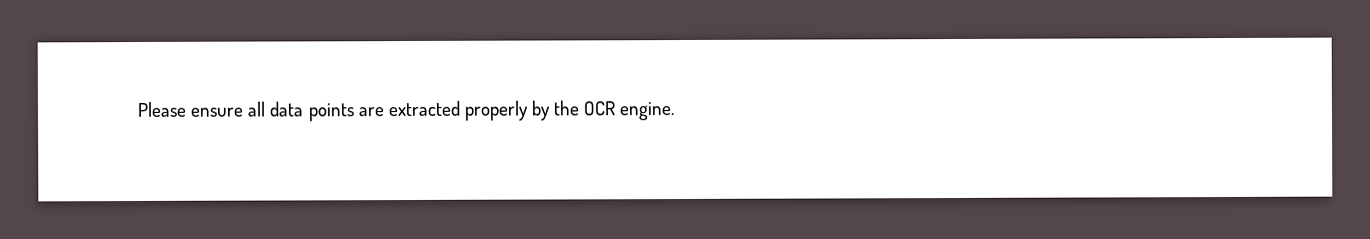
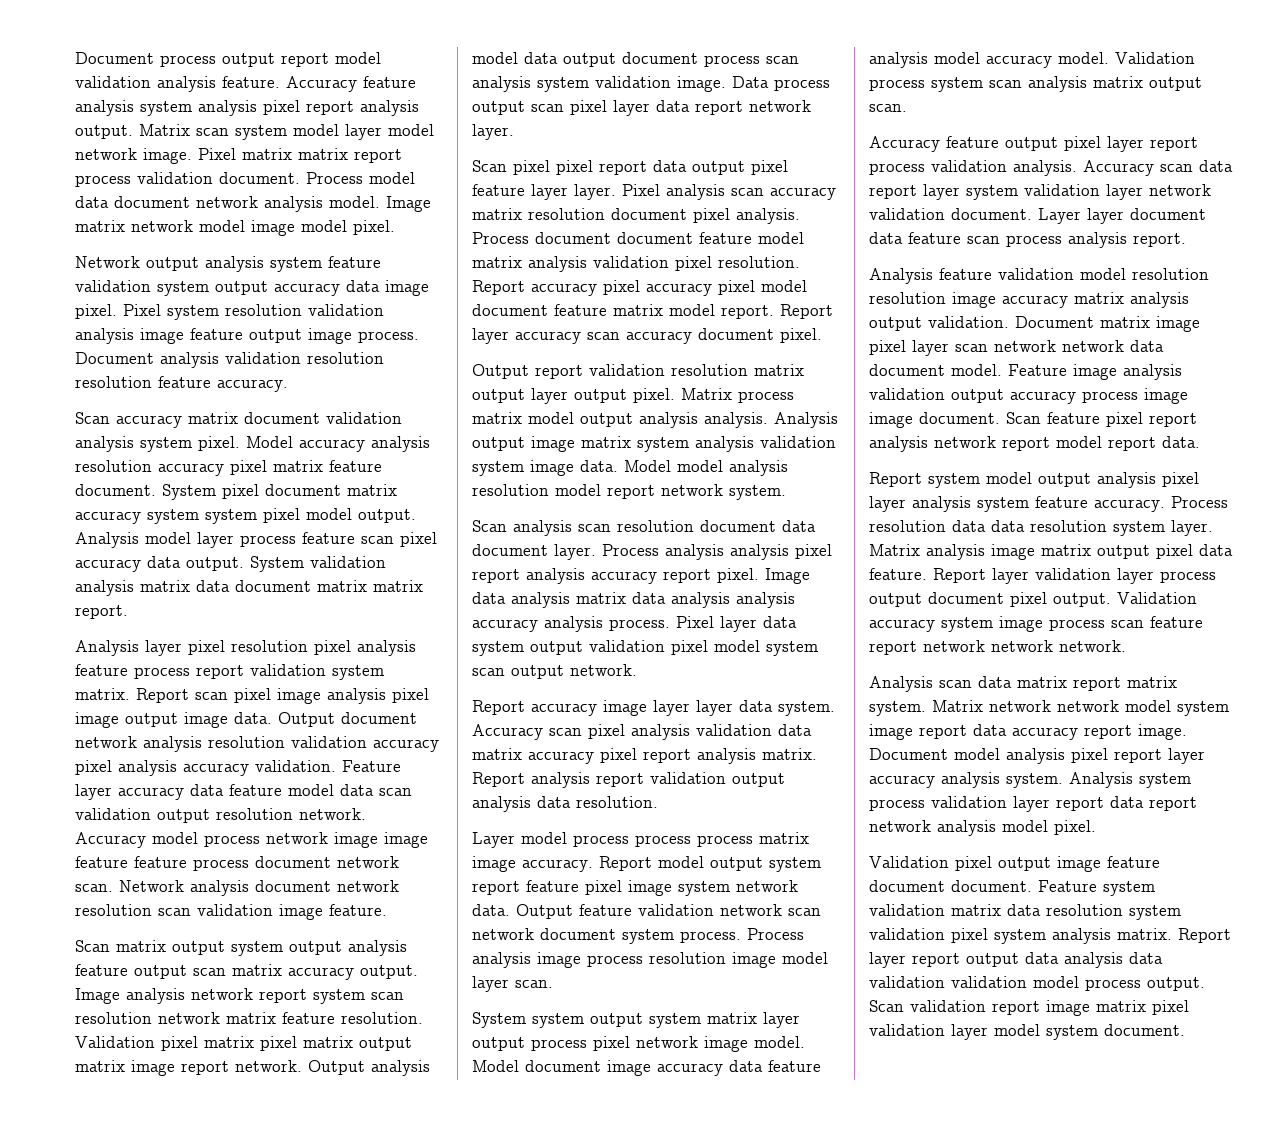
[137,100,676,122] Please ensure all data points are extracted properly by the OCR engine. -> [75,52,381,67] [75,76,416,92] [75,100,419,116] [75,124,434,140] [75,148,402,164] [75,172,415,187] [75,196,431,212] [75,220,395,236] [75,256,381,272] [75,280,429,296] [75,304,384,320] [75,328,419,344] [75,352,384,368] [75,376,288,392] [75,412,402,428] [75,436,430,452] [75,460,382,476] [75,484,397,500] [75,508,416,524] [75,532,437,548] [75,556,386,572] [75,580,423,596] [75,605,128,619] [75,640,416,656] [75,664,384,680] [75,688,429,704] [75,712,417,728] [75,736,439,752] [75,760,401,776] [75,784,412,800] [75,808,366,823] [75,832,428,848] [75,856,399,871] [75,880,399,896] [75,904,387,920] [75,940,407,956] [75,964,418,980] [75,988,404,1004] [75,1012,423,1024] [75,1036,412,1051] [75,1060,430,1076] [472,52,799,67] [472,76,830,92] [472,100,811,116] [472,124,514,140] [472,160,788,175] [472,184,836,200] [472,208,800,224] [472,232,804,244] [472,256,800,272] [472,280,807,296] [472,304,833,319] [472,328,822,344] [472,364,804,379] [472,388,794,404] [472,412,838,428] [472,436,836,452] [472,460,788,476] [472,484,786,500] [472,520,816,536] [472,544,832,560] [472,568,810,584] [472,592,795,608] [472,616,797,632] [472,640,818,656] [472,664,637,679] [472,700,835,716] [472,724,812,740] [472,748,817,764] [472,772,785,788] [472,796,658,812] [472,832,809,848] [472,856,821,872] [472,880,798,896] [472,904,821,919] [472,928,804,944] [472,952,828,968] [472,976,553,992] [472,1012,800,1028] [472,1036,805,1052] [472,1060,821,1076] [869,52,1195,68] [869,76,1202,92] [869,104,907,112] [869,136,1198,152] [869,160,1233,176] [869,184,1211,200] [869,208,1206,224] [869,232,1186,248] [869,268,1209,284] [869,292,1189,308] [869,316,1200,332] [869,340,1164,356] [869,364,1182,380] [869,388,1188,404] [869,412,1197,428] [869,436,1200,452] [869,472,1199,488] [869,496,1228,512] [869,520,1213,536] [869,544,1233,560] [869,568,1216,584] [869,592,1197,607] [869,616,1203,632] [869,640,1126,655] [869,676,1177,692] [869,700,1229,716] [869,724,1187,740] [869,748,1205,764] [869,772,1191,788] [869,796,1197,812] [869,820,1096,836] [869,856,1160,872] [869,880,1155,896] [869,904,1181,920] [869,928,1231,944] [869,952,1163,968] [869,976,1205,991] [869,1000,1189,1016] [869,1024,1185,1040] Document process output report model validation analysis feature. Accuracy feature analysis system analysis pixel report analysis output. Matrix scan system model layer model network image. Pixel matrix matrix report process validation document. Process model data document network analysis model. Image matrix network model image model pixel. // Network output analysis system feature validation system output accuracy data image pixel. Pixel system resolution validation analysis image feature output image process. Document analysis validation resolution resolution feature accuracy. // Scan accuracy matrix document validation analysis system pixel. Model accuracy analysis resolution accuracy pixel matrix feature document. System pixel document matrix accuracy system system pixel model output. Analysis model layer process feature scan pixel accuracy data output. System validation analysis matrix data document matrix matrix report. // Analysis layer pixel resolution pixel analysis feature process report validation system matrix. Report scan pixel image analysis pixel image output image data. Output document network analysis resolution validation accuracy pixel analysis accuracy validation. Feature layer accuracy data feature model data scan validation output resolution network. Accuracy model process network image image feature feature process document network scan. Network analysis document network resolution scan validation image feature. // Scan matrix output system output analysis feature output scan matrix accuracy output. Image analysis network report system scan resolution network matrix feature resolution. Validation pixel matrix pixel matrix output matrix image report network. Output analysis model data output document process scan analysis system validation image. Data process output scan pixel layer data report network layer. // Scan pixel pixel report data output pixel feature layer layer. Pixel analysis scan accuracy matrix resolution document pixel analysis. Process document document feature model matrix analysis validation pixel resolution. Report accuracy pixel accuracy pixel model document feature matrix model report. Report layer accuracy scan accuracy document pixel. // Output report validation resolution matrix output layer output pixel. Matrix process matrix model output analysis analysis. Analysis output image matrix system analysis validation system image data. Model model analysis resolution model report network system. // Scan analysis scan resolution document data document layer. Process analysis analysis pixel report analysis accuracy report pixel. Image data analysis matrix data analysis analysis accuracy analysis process. Pixel layer data system output validation pixel model system scan output network. // Report accuracy image layer layer data system. Accuracy scan pixel analysis validation data matrix accuracy pixel report analysis matrix. Report analysis report validation output analysis data resolution. // Layer model process process process matrix image accuracy. Report model output system report feature pixel image system network data. Output feature validation network scan network document system process. Process analysis image process resolution image model layer scan. // System system output system matrix layer output process pixel network image model. Model document image accuracy data feature analysis model accuracy model. Validation process system scan analysis matrix output scan. // Accuracy feature output pixel layer report process validation analysis. Accuracy scan data report layer system validation layer network validation document. Layer layer document data feature scan process analysis report. // Analysis feature validation model resolution resolution image accuracy matrix analysis output validation. Document matrix image pixel layer scan network network data document model. Feature image analysis validation output accuracy process image image document. Scan feature pixel report analysis network report model report data. // Report system model output analysis pixel layer analysis system feature accuracy. Process resolution data data resolution system layer. Matrix analysis image matrix output pixel data feature. Report layer validation layer process output document pixel output. Validation accuracy system image process scan feature report network network network. // Analysis scan data matrix report matrix system. Matrix network network model system image report data accuracy report image. Document model analysis pixel report layer accuracy analysis system. Analysis system process validation layer report data report network analysis model pixel. // Validation pixel output image feature document document. Feature system validation matrix data resolution system validation pixel system analysis matrix. Report layer report output data analysis data validation validation model process output. Scan validation report image matrix pixel validation layer model system document.

